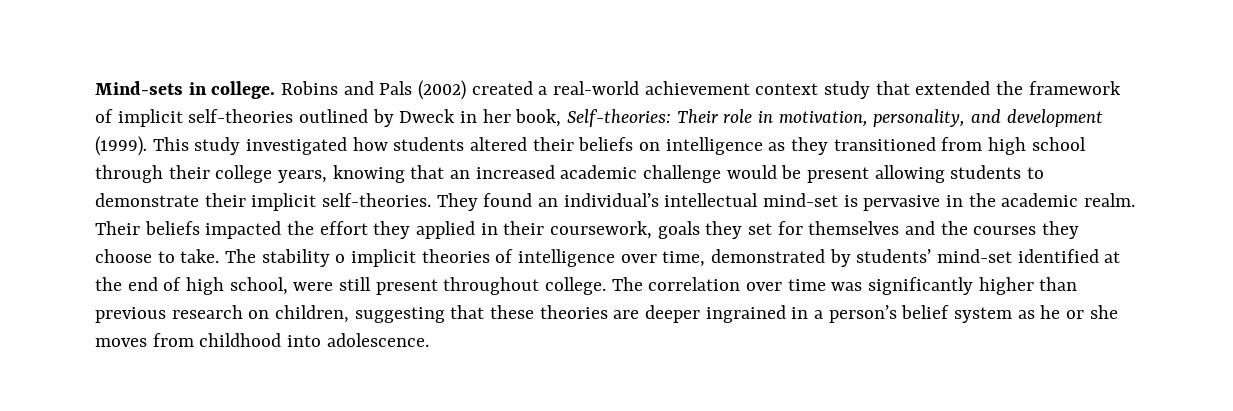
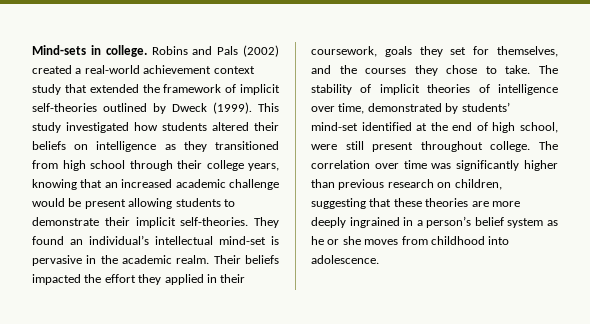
[460,109,1103,127] in her book, Self-theories: Their role in motivation, personality, and development -> (207, 107) none
[808,221,900,235] themselves -> [497,46,558,57] themselves,
[95,249,152,263] choose -> [446,65,478,74] chose
[335,254,346,263] o -> [360,84,372,93] of
[645,305,701,323] deeper -> [491,201,520,207] [311,217,346,228] more deeply

